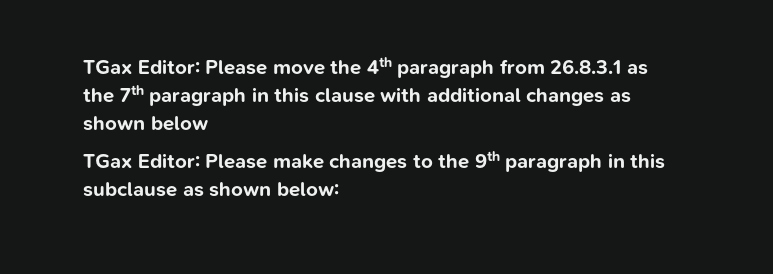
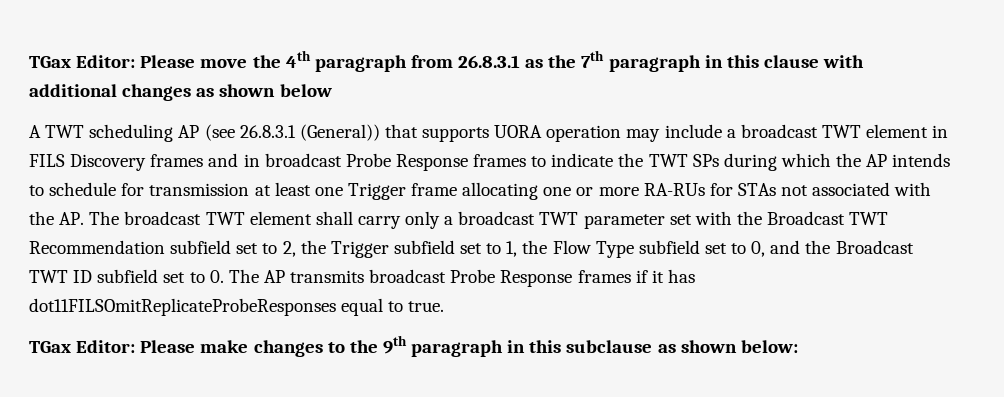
(208, 123) none -> [29,124,949,142] [29,153,951,171] [29,182,932,200] [29,211,889,229] [29,240,914,258] [29,269,695,287] [29,298,445,316] // A TWT scheduling AP (see 26.8.3.1 (General)) that supports UORA operation may include a broadcast TWT element in FILS Discovery frames and in broadcast Probe Response frames to indicate the TWT SPs during which the AP intends to schedule for transmission at least one Trigger frame allocating one or more RA-RUs for STAs not associated with the AP. The broadcast TWT element shall carry only a broadcast TWT parameter set with the Broadcast TWT Recommendation subfield set to 2, the Trigger subfield set to 1, the Flow Type subfield set to 0, and the Broadcast TWT ID subfield set to 0. The AP transmits broadcast Probe Response frames if it has dot11FILSOmitReplicateProbeResponses equal to true.

